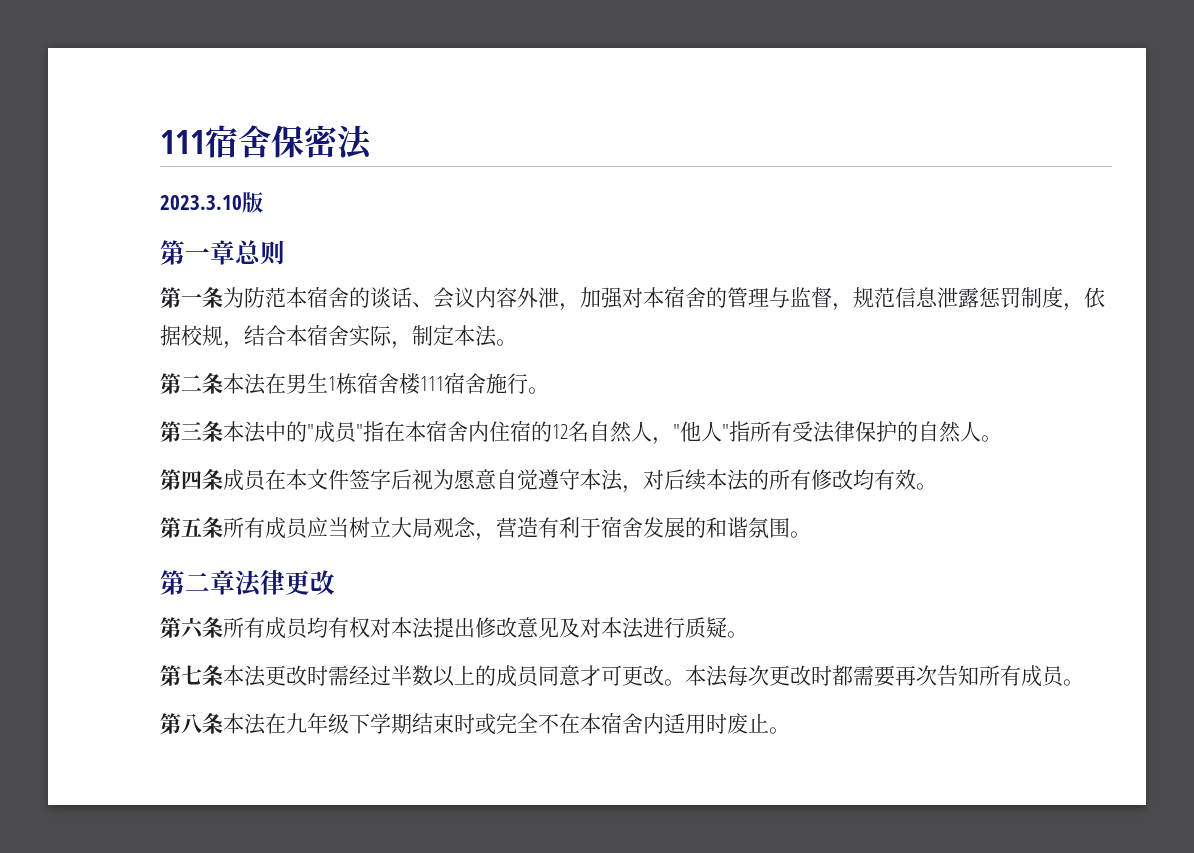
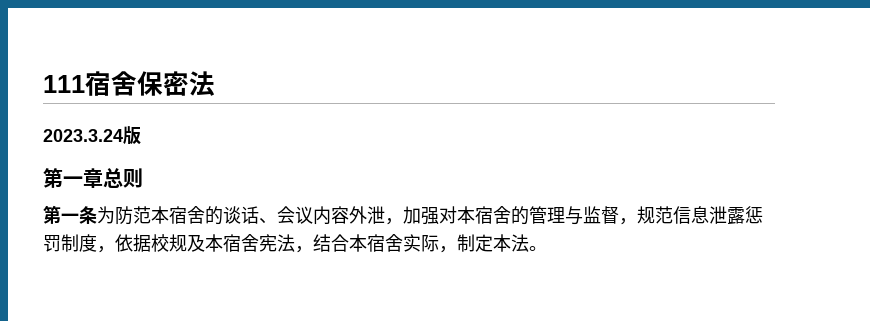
[160,195,242,210] 2023.3.10 -> [43,129,123,142] 2023.3.24
(223, 335) none -> [187,234,295,252] 及本宿舍宪法
[160,372,549,395] [160,420,1002,445] [160,469,937,493] [160,516,811,541] [160,570,335,597] [160,617,748,639] [160,665,1084,687] [160,712,790,735] // 第二条本法在男生1栋宿舍楼111宿舍施行。 // 第三条本法中的"成员"指在本宿舍内住宿的12名自然人，"他人"指所有受法律保护的自然人。 // 第四条成员在本文件签字后视为愿意自觉遵守本法，对后续本法的所有修改均有效。 // 第五条所有成员应当树立大局观念，营造有利于宿舍发展的和谐氛围。 // 第二章法律更改 // 第六条所有成员均有权对本法提出修改意见及对本法进行质疑。 // 第七条本法更改时需经过半数以上的成员同意才可更改。本法每次更改时都需要再次告知所有成员。 // 第八条本法在九年级下学期结束时或完全不在本宿舍内适用时废止。 -> (547, 248) none

